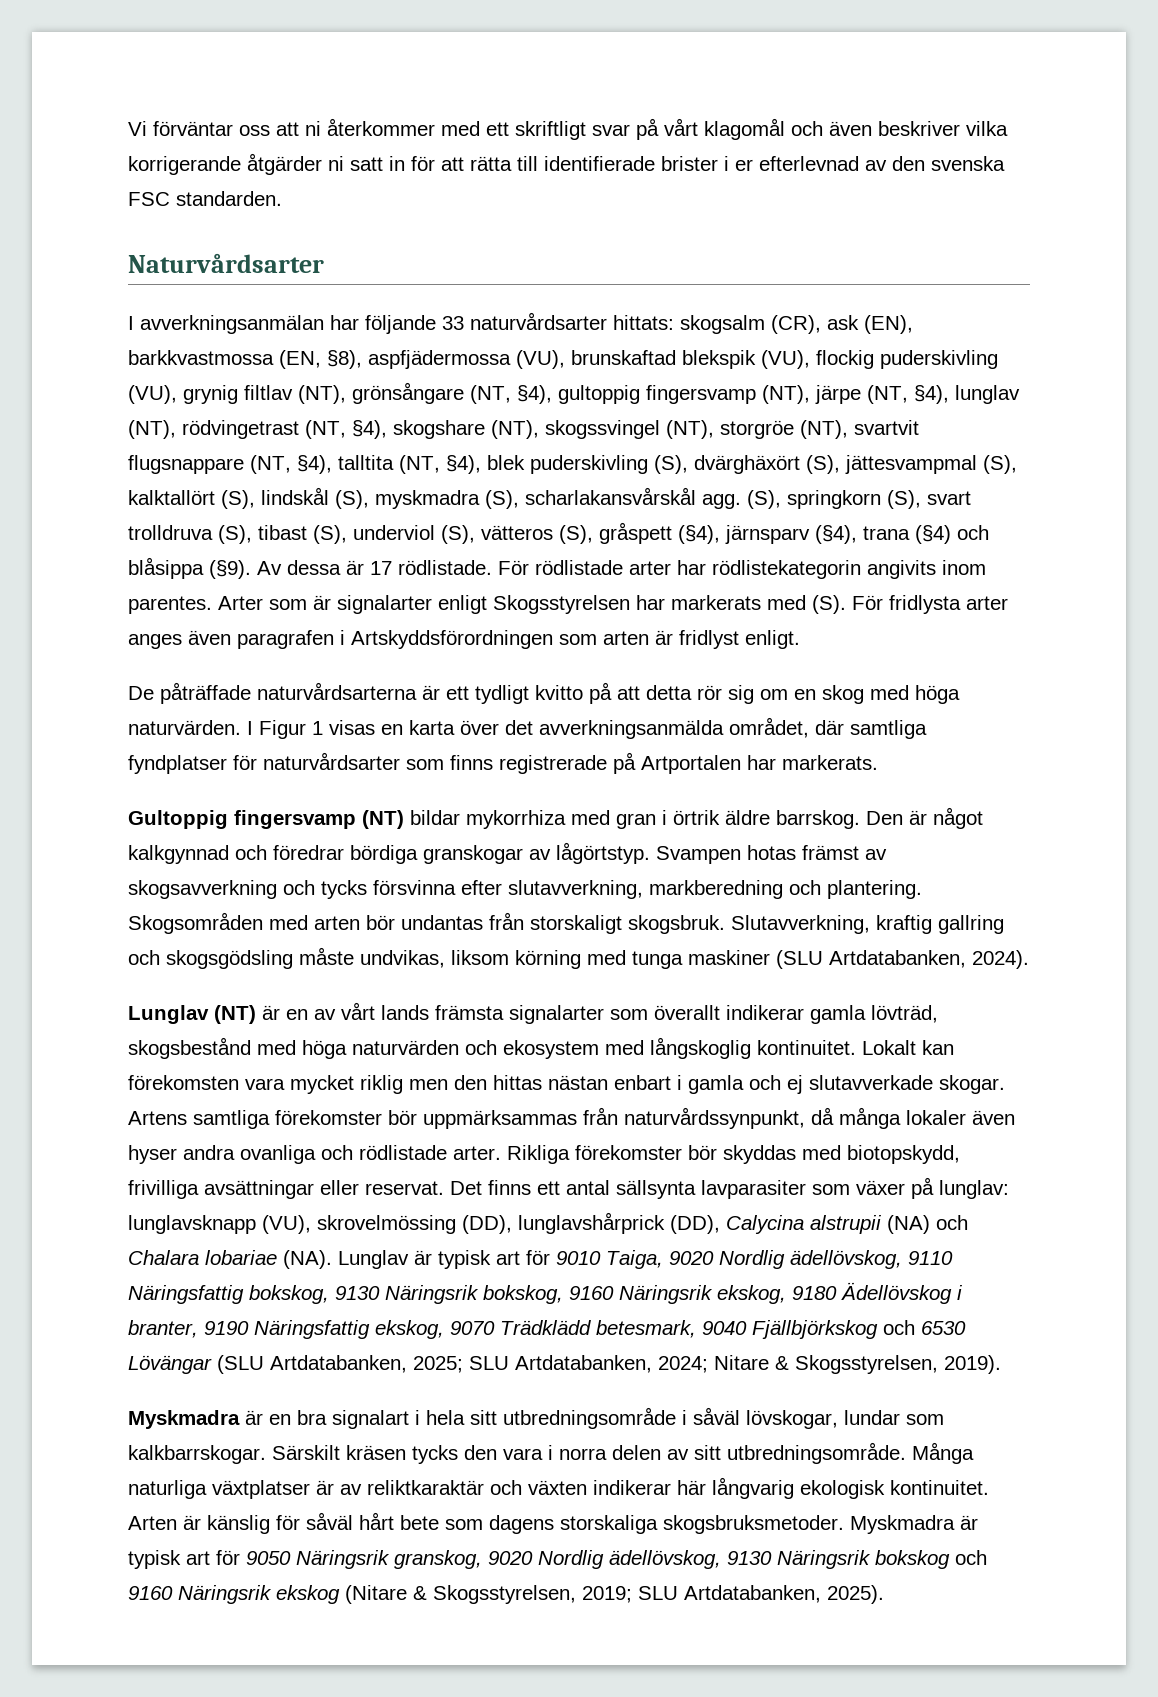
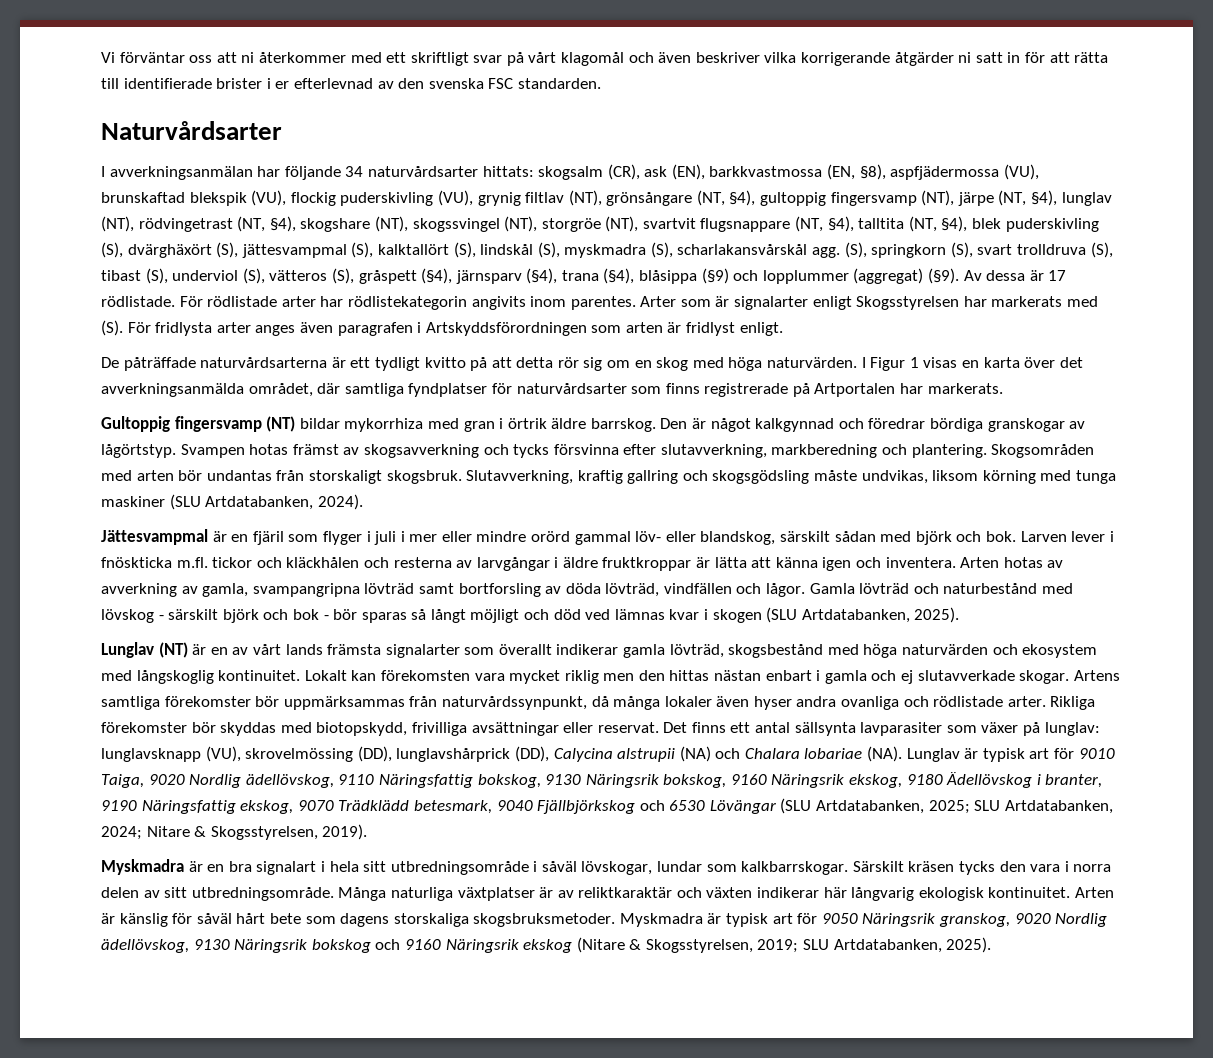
[442,316,464,330] 33 -> [345,166,364,177] 34
[915,525,989,544] [128,557,204,579] (§4) och blåsippa -> [603,268,924,284] (§4), blåsippa (§9) och lopplummer (aggregat)
(1029, 959) none -> [101,529,1114,545] [101,557,1064,571] [101,583,1074,597] [101,607,960,623] // Jättesvampmal är en fjäril som flyger i juli i mer eller mindre orörd gammal löv- eller blandskog, särskilt sådan med björk och bok. Larven lever i fnöskticka m.fl. tickor och kläckhålen och resterna av larvgångar i äldre fruktkroppar är lätta att känna igen och inventera. Arten hotas av avverkning av gamla, svampangripna lövträd samt bortforsling av döda lövträd, vindfällen och lågor. Gamla lövträd och naturbestånd med lövskog - särskilt björk och bok - bör sparas så långt möjligt och död ved lämnas kvar i skogen (SLU Artdatabanken, 2025).

